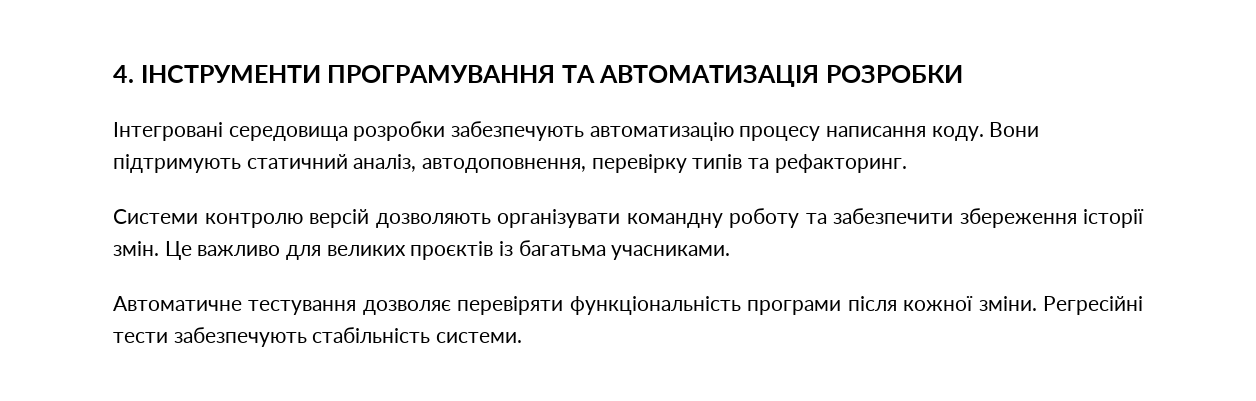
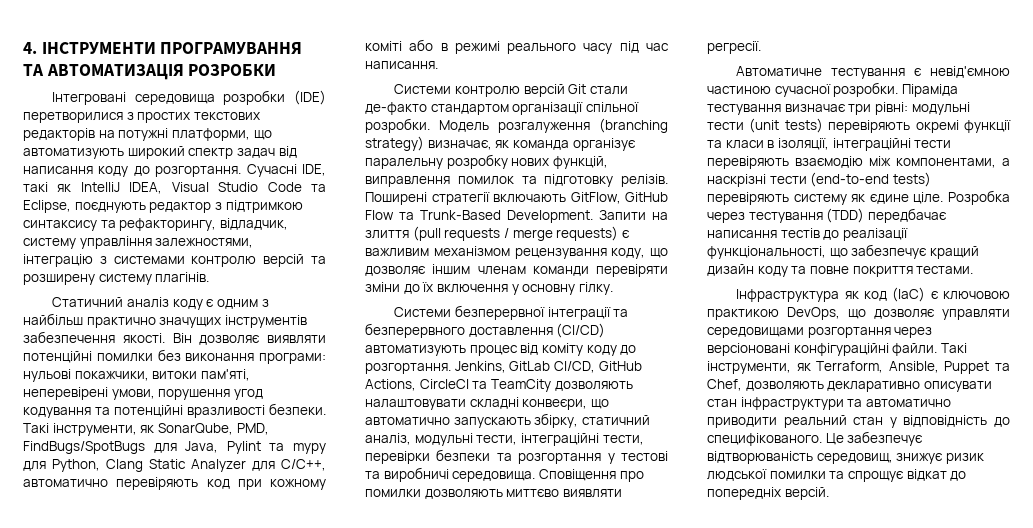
[451,121,1040,141] [113,154,907,173] [113,208,1144,228] [113,240,731,260] [113,296,1143,315] [113,327,523,347] забезпечують автоматизацію процесу написання коду. Вони підтримують статичний аналіз, автодоповнення, перевірку типів та рефакторинг. // Системи контролю версій дозволяють організувати командну роботу та забезпечити збереження історії змін. Це важливо для великих проєктів із багатьма учасниками. // Автоматичне тестування дозволяє перевіряти функціональність програми після кожної зміни. Регресійні тести забезпечують стабільність системи. -> [294,90,326,105] [23,112,260,123] [23,128,272,141] [23,146,297,159] [23,164,326,177] [23,182,327,194] [23,200,303,213] [23,218,288,231] [23,236,254,249] [23,254,326,267] [23,272,210,285] [52,297,269,310] [23,313,307,328] [23,331,326,345] [23,349,326,364] [23,369,250,382] [23,387,263,400] [23,403,326,418] [23,423,269,436] [23,441,326,454] [23,459,326,472] [23,477,326,490] [365,39,669,54] [365,61,438,69] [394,84,628,97] [365,102,639,115] [365,118,668,133] [365,136,636,151] [365,154,608,169] [365,174,668,187] [365,192,668,205] [365,210,668,223] [365,226,630,241] [365,246,668,259] [365,264,668,277] [365,282,613,295] [394,305,629,320] [365,323,606,338] [365,343,637,356] [365,361,642,374] [365,379,633,392] [365,397,609,410] [365,413,650,428] [365,433,644,446] [365,449,668,464] [365,467,644,482] [365,489,622,499] [707,41,761,54] [736,66,1010,79] [707,82,958,97] [707,102,970,115] [707,118,1011,133] [707,138,952,151] [707,156,1010,169] [707,172,931,187] [707,190,1010,205] [707,208,947,223] [707,228,908,241] [707,244,979,259] [707,264,974,277] [736,287,1010,302] [707,307,1010,320] [707,327,933,338] [707,343,967,356] [707,361,1010,374] [707,379,992,392] [707,397,951,410] [707,415,1010,428] [707,431,924,446] [707,451,984,464] [707,469,967,482] [707,487,829,500] (IDE) перетворилися з простих текстових редакторів на потужні платформи, що автоматизують широкий спектр задач від написання коду до розгортання. Сучасні IDE, такі як IntelliJ IDEA, Visual Studio Code та Eclipse, поєднують редактор з підтримкою синтаксису та рефакторингу, відладчик, систему управління залежностями, інтеграцію з системами контролю версій та розширену систему плагінів. // Статичний аналіз коду є одним з найбільш практично значущих інструментів забезпечення якості. Він дозволяє виявляти потенційні помилки без виконання програми: нульові покажчики, витоки пам'яті, неперевірені умови, порушення угод кодування та потенційні вразливості безпеки. Такі інструменти, як SonarQube, PMD, FindBugs/SpotBugs для Java, Pylint та mypy для Python, Clang Static Analyzer для C/C++, автоматично перевіряють код при кожному коміті або в режимі реального часу під час написання. // Системи контролю версій Git стали де-факто стандартом організації спільної розробки. Модель розгалуження (branching strategy) визначає, як команда організує паралельну розробку нових функцій, виправлення помилок та підготовку релізів. Поширені стратегії включають GitFlow, GitHub Flow та Trunk-Based Development. Запити на злиття (pull requests / merge requests) є важливим механізмом рецензування коду, що дозволяє іншим членам команди перевіряти зміни до їх включення у основну гілку. // Системи безперервної інтеграції та безперервного доставлення (CI/CD) автоматизують процес від коміту коду до розгортання. Jenkins, GitLab CI/CD, GitHub Actions, CircleCI та TeamCity дозволяють налаштовувати складні конвеєри, що автоматично запускають збірку, статичний аналіз, модульні тести, інтеграційні тести, перевірки безпеки та розгортання у тестові та виробничі середовища. Сповіщення про помилки дозволяють миттєво виявляти регресії. // Автоматичне тестування є невід'ємною частиною сучасної розробки. Піраміда тестування визначає три рівні: модульні тести (unit tests) перевіряють окремі функції та класи в ізоляції, інтеграційні тести перевіряють взаємодію між компонентами, а наскрізні тести (end-to-end tests) перевіряють систему як єдине ціле. Розробка через тестування (TDD) передбачає написання тестів до реалізації функціональності, що забезпечує кращий дизайн коду та повне покриття тестами. // Інфраструктура як код (IaC) є ключовою практикою DevOps, що дозволяє управляти середовищами розгортання через версіоновані конфігураційні файли. Такі інструменти, як Terraform, Ansible, Puppet та Chef, дозволяють декларативно описувати стан інфраструктури та автоматично приводити реальний стан у відповідність до специфікованого. Це забезпечує відтворюваність середовищ, знижує ризик людської помилки та спрощує відкат до попередніх версій.

